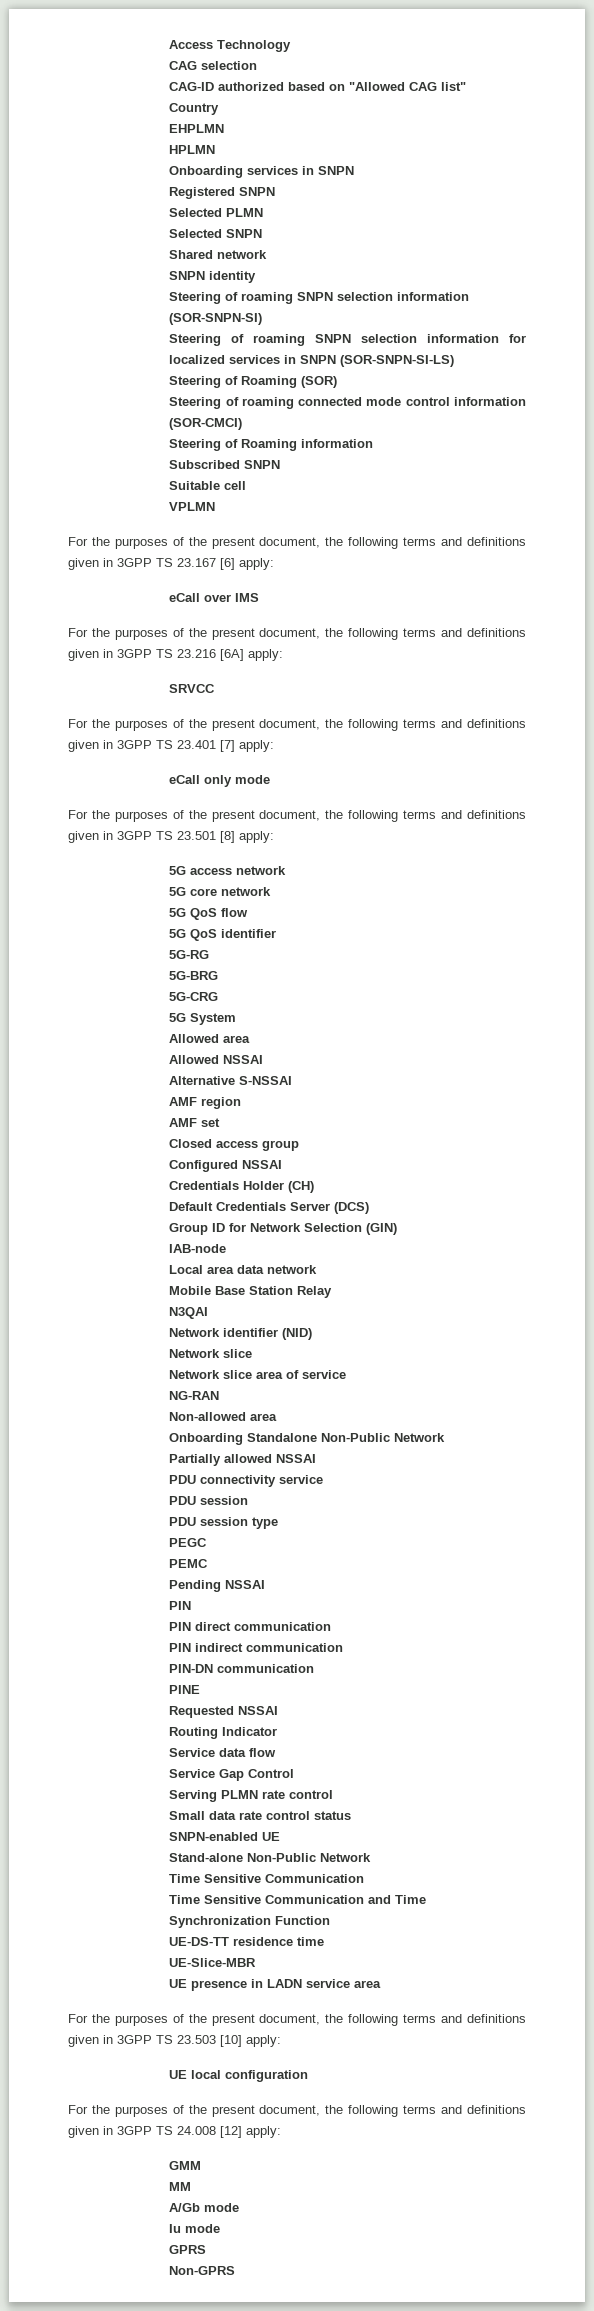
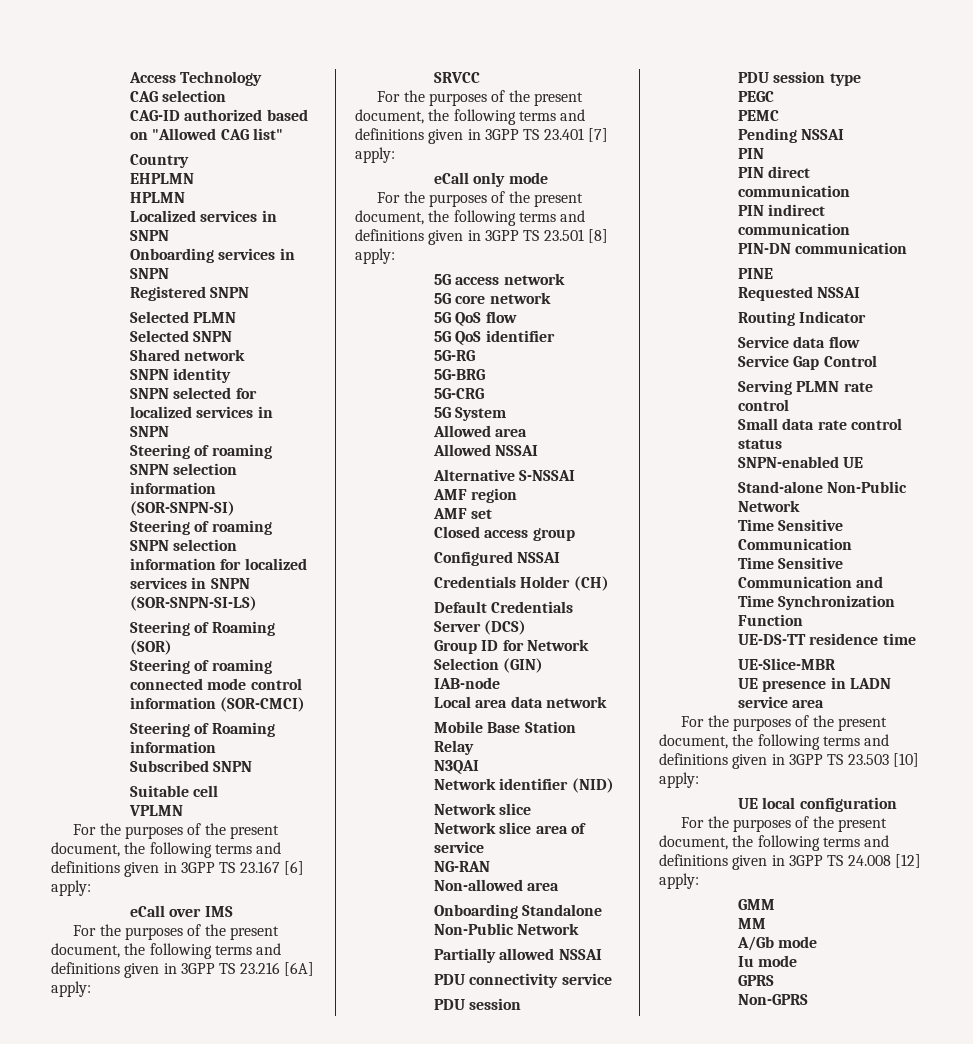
(216, 149) none -> [129,210,277,222] [129,230,169,241] // Localized services in SNPN
(257, 277) none -> [129,387,257,399] [129,406,273,418] [129,426,169,437] // SNPN selected for localized services in SNPN

